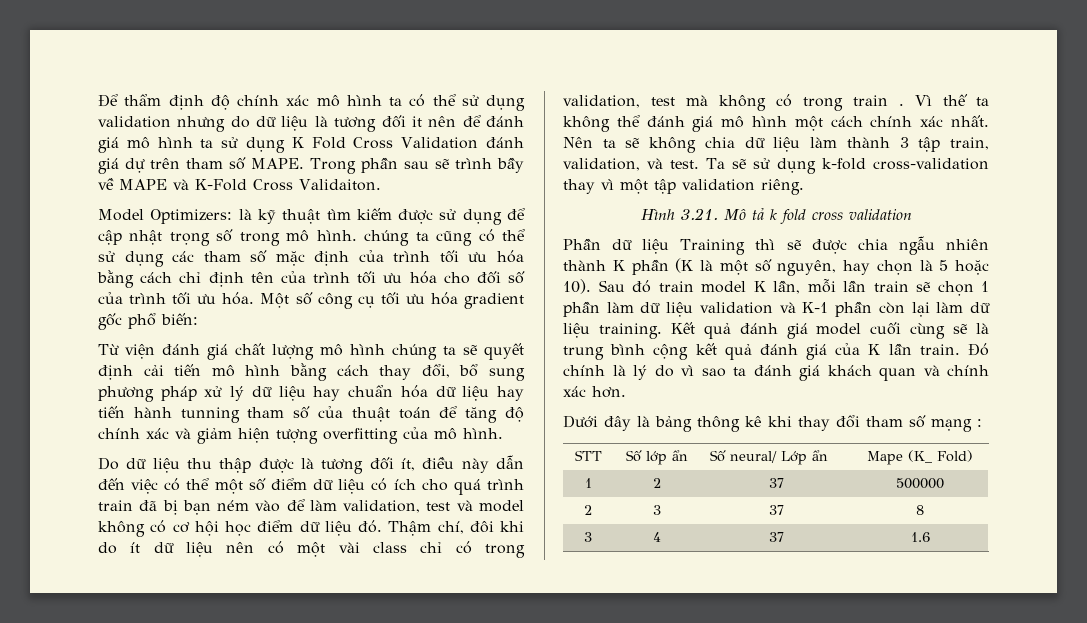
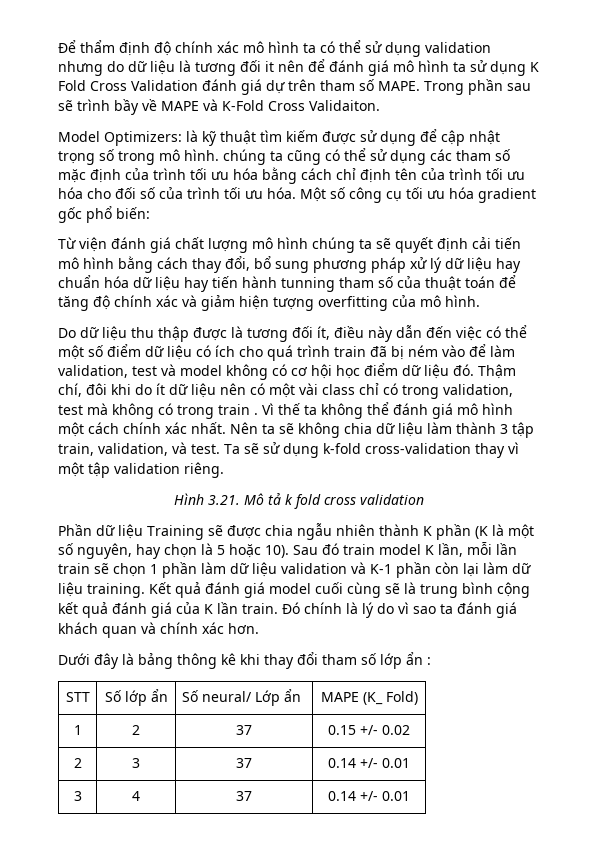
[182,500,211,515] bạn -> (404, 353) none
[755,239,776,250] thì -> (204, 532) none
[931,419,972,432] mạng -> [380,652,423,669] lớp ẩn
[867,451,903,465] Mape -> [320,692,359,702] MAPE
[896,478,944,489] 500000 -> [328,725,410,735] 0.15 +/- 0.02
[916,505,924,515] 8 -> [328,758,410,768] 0.14 +/- 0.01
[910,532,930,542] 1.6 -> [328,791,410,801] 0.14 +/- 0.01

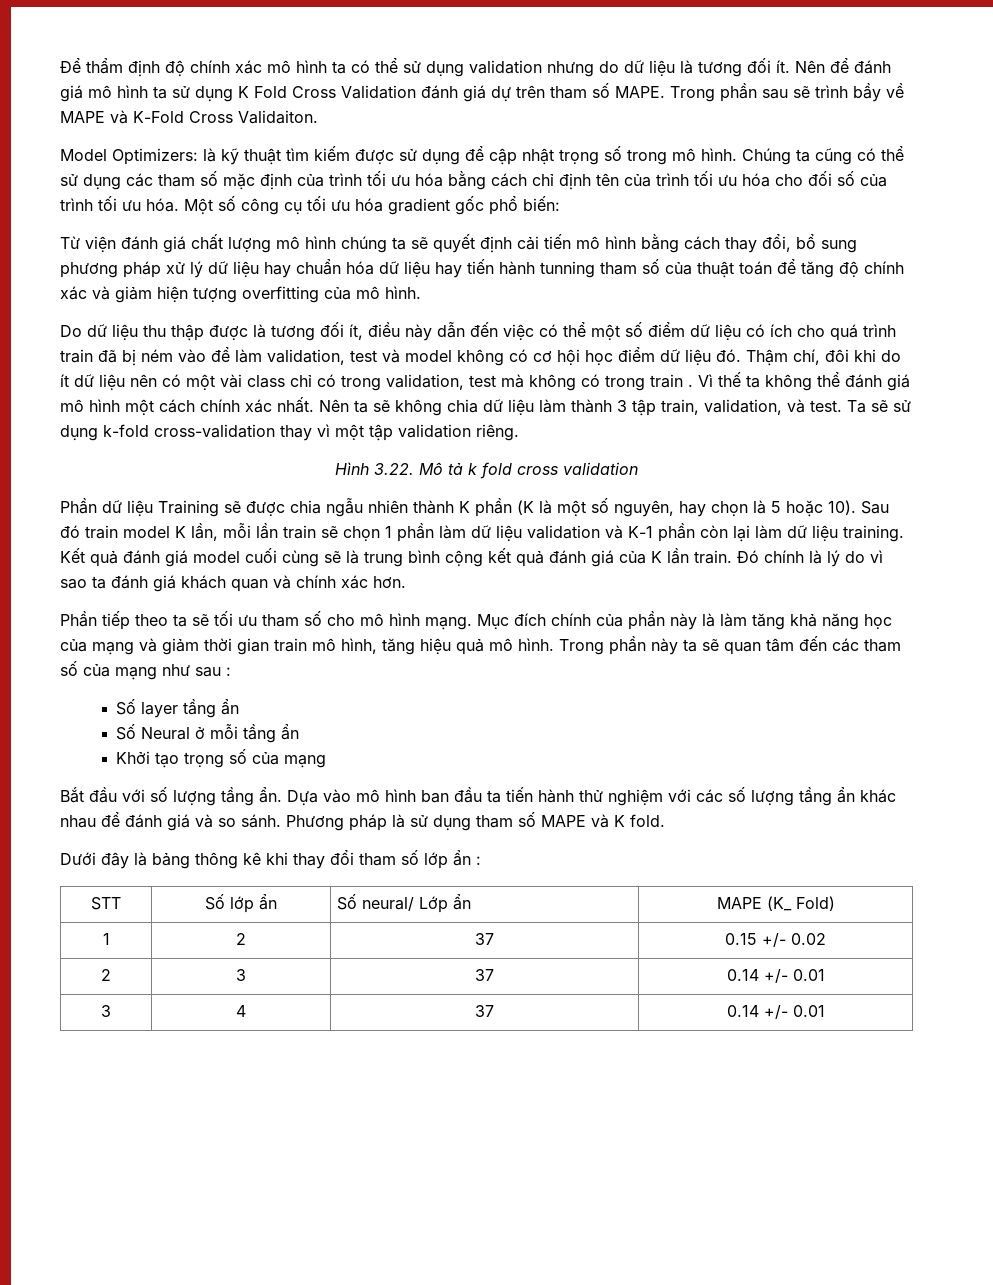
[265,60,304,72] it nên -> [776,60,825,73] ít. Nên
[223,149,266,165] chúng -> [742,148,791,165] Chúng
[207,495,240,505] 3.21. -> [374,463,414,475] 3.22.
(259, 628) none -> [60,611,892,630] [60,636,901,655] [60,661,231,680] [115,699,239,718] [115,724,299,743] [115,749,326,768] [60,787,896,806] [60,812,665,831] // Phần tiếp theo ta sẽ tối ưu tham số cho mô hình mạng. Mục đích chính của phần này là làm tăng khả năng học của mạng và giảm thời gian train mô hình, tăng hiệu quả mô hình. Trong phần này ta sẽ quan tâm đến các tham số của mạng như sau : // Số layer tầng ẩn // Số Neural ở mỗi tầng ẩn // Khởi tạo trọng số của mạng // Bắt đầu với số lượng tầng ẩn. Dựa vào mô hình ban đầu ta tiến hành thử nghiệm với các số lượng tầng ẩn khác nhau để đánh giá và so sánh. Phương pháp là sử dụng tham số MAPE và K fold.

